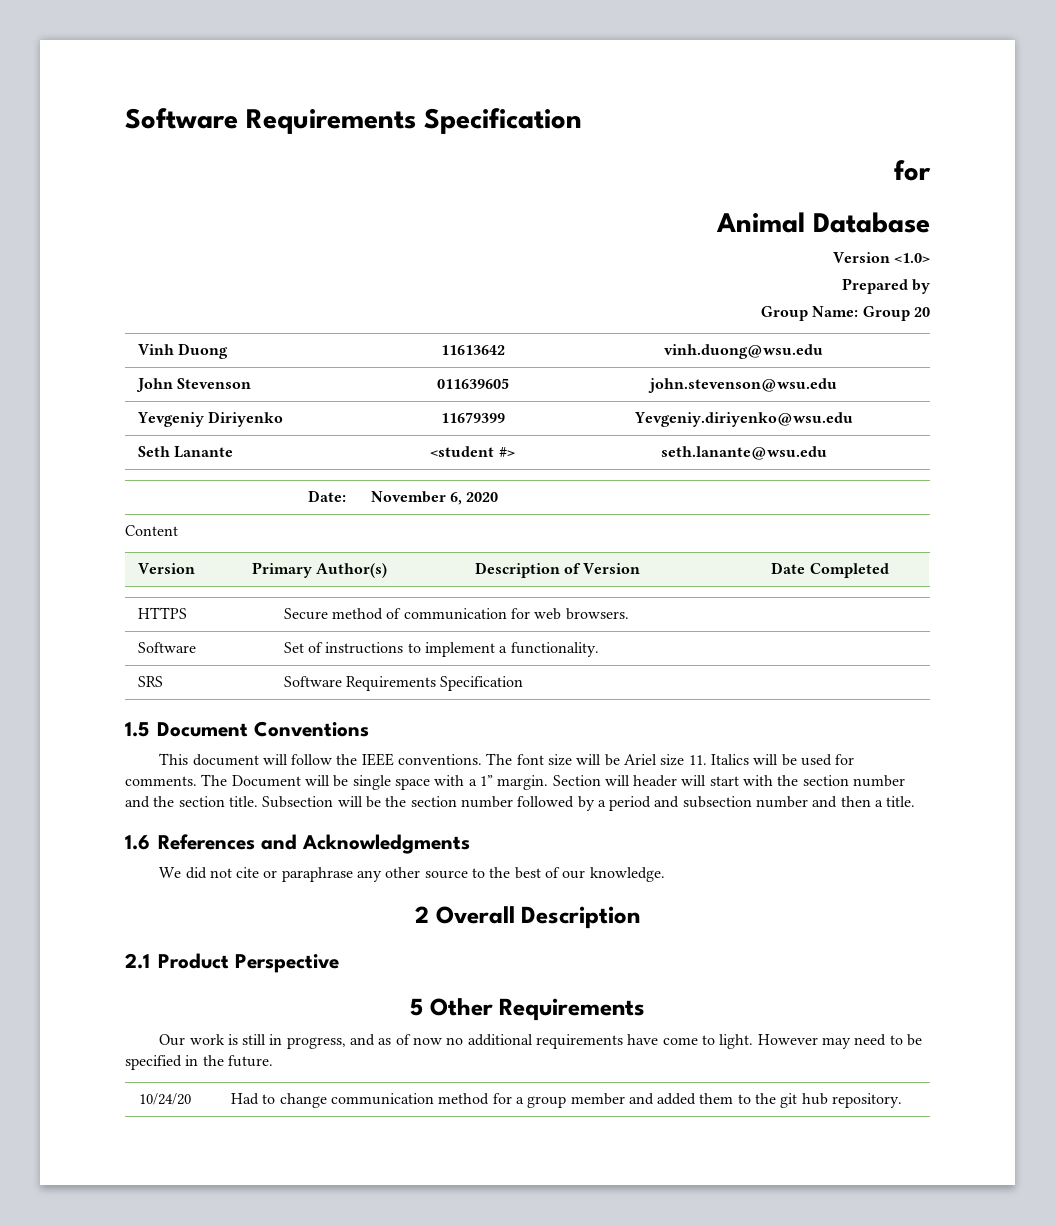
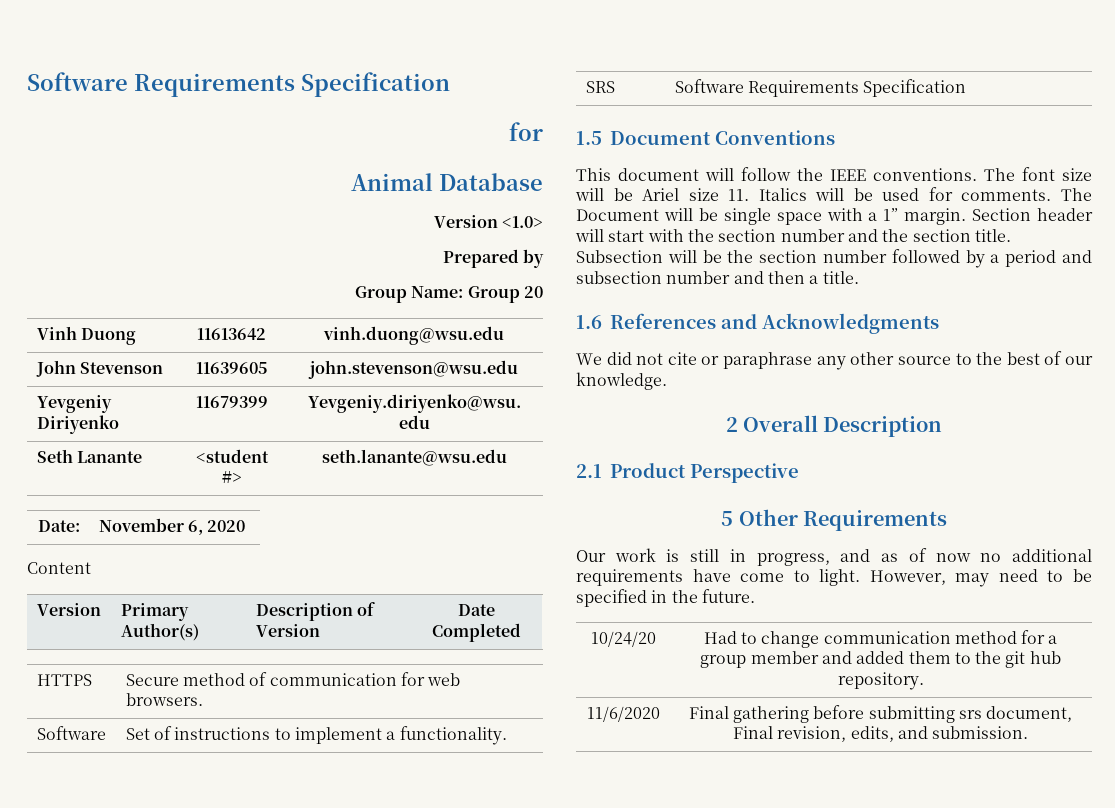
[436,378,509,389] 011639605 -> [195,362,268,374] 11639605
[604,775,630,786] will -> (1032, 214) none
[757,1034,818,1045] However -> [869,570,946,585] However,
(903, 1100) none -> [586,706,660,722] [688,705,1073,723] [732,726,1029,742] // 11/6/2020 | Final gathering before submitting srs document, Final revision, edits, and submission.

